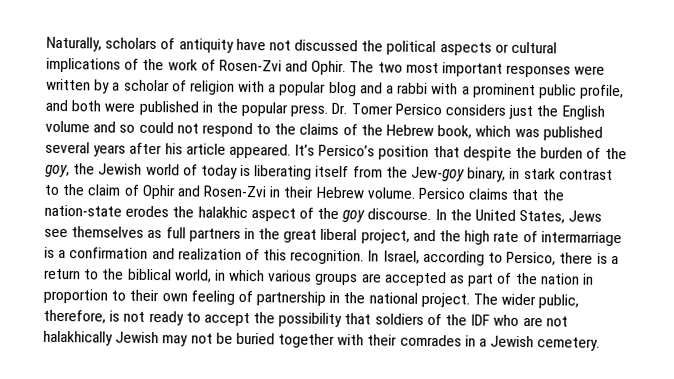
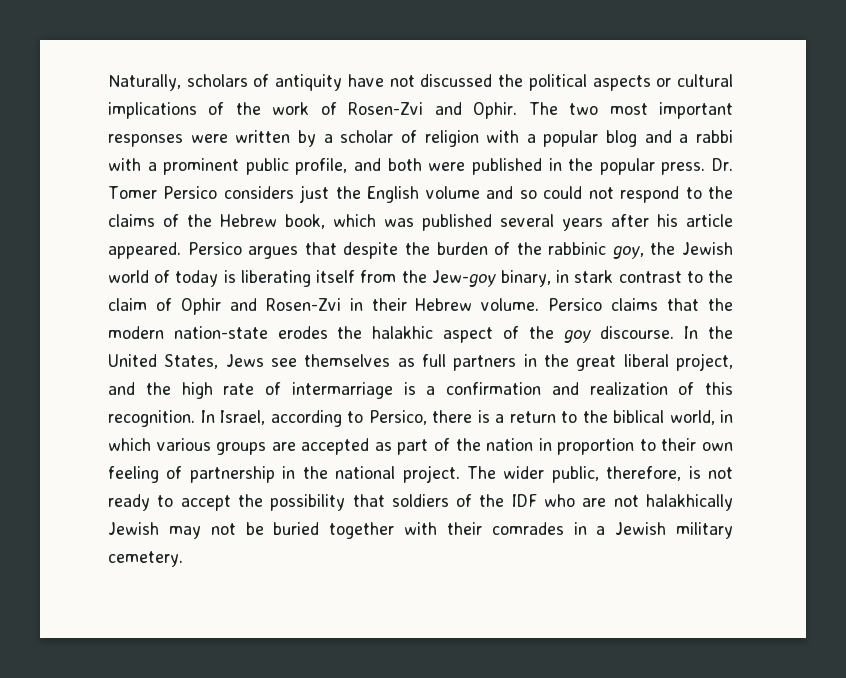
[294,144,430,160] It’s Persico’s position -> [187,242,299,259] Persico argues
(627, 153) none -> [548,242,607,255] rabbinic
(565, 195) none -> [108,326,164,339] modern
(535, 341) none -> [675,522,733,539] military

